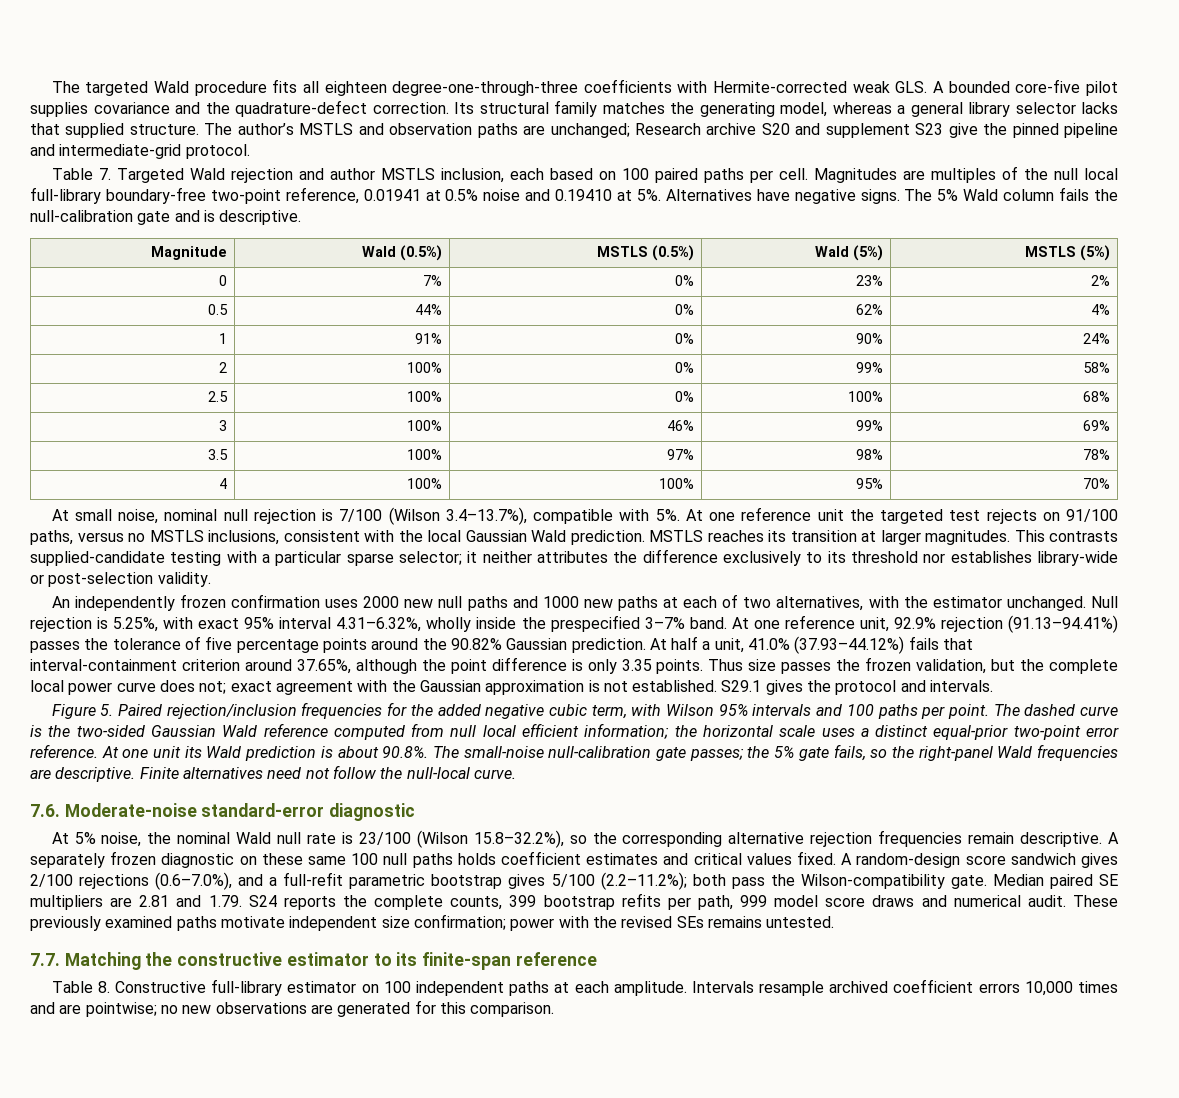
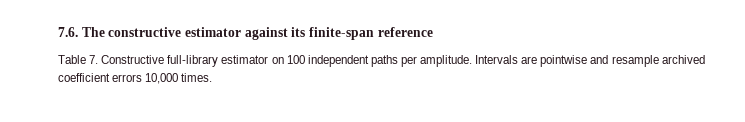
[51,79,1119,96] [30,100,1118,117] [30,123,1119,138] [30,144,250,159] [51,166,1119,183] [30,187,1119,204] [30,210,302,225] [151,246,228,260] [362,245,443,261] [597,245,695,261] [815,245,884,261] [1025,245,1111,261] [219,275,228,286] [423,275,443,286] [675,275,695,286] [856,275,884,286] [1091,275,1111,286] [208,304,229,315] [415,304,443,315] [675,304,695,315] [856,304,884,315] [1091,304,1111,315] [219,333,228,344] [415,333,443,344] [675,333,695,344] [856,333,884,344] [1083,333,1111,344] [219,362,228,373] [407,362,443,373] [675,362,695,373] [856,362,884,373] [1083,362,1111,373] [208,391,229,402] [407,391,443,402] [675,391,695,402] [848,391,884,402] [1083,391,1111,402] [219,420,228,431] [407,420,443,431] [667,420,695,431] [856,420,884,431] [1083,420,1111,431] [208,449,229,460] [407,449,443,460] [667,449,695,460] [856,449,884,460] [1083,449,1111,460] [219,478,228,489] [407,478,443,489] [659,478,695,489] [856,478,884,489] [1083,478,1111,489] [51,507,1119,525] [30,530,1118,545] [30,549,1119,566] [30,572,211,587] [51,594,1118,611] [30,615,1118,633] [30,636,974,654] [30,657,1119,674] [30,680,994,695] [51,702,1118,719] [30,723,1119,740] [30,744,1118,761] [30,765,516,782] [30,803,416,821] [51,830,1120,848] [30,851,1119,868] [30,872,1118,890] [30,893,1118,910] [30,914,835,931] [30,952,173,970] The targeted Wald procedure fits all eighteen degree-one-through-three coefficients with Hermite-corrected weak GLS. A bounded core-five pilot supplies covariance and the quadrature-defect correction. Its structural family matches the generating model, whereas a general library selector lacks that supplied structure. The author’s MSTLS and observation paths are unchanged; Research archive S20 and supplement S23 give the pinned pipeline and intermediate-grid protocol. // Table 7. Targeted Wald rejection and author MSTLS inclusion, each based on 100 paired paths per cell. Magnitudes are multiples of the null local full-library boundary-free two-point reference, 0.01941 at 0.5% noise and 0.19410 at 5%. Alternatives have negative signs. The 5% Wald column fails the null-calibration gate and is descriptive. // Magnitude | Wald (0.5%) | MSTLS (0.5%) | Wald (5%) | MSTLS (5%) // 0 | 7% | 0% | 23% | 2% // 0.5 | 44% | 0% | 62% | 4% // 1 | 91% | 0% | 90% | 24% // 2 | 100% | 0% | 99% | 58% // 2.5 | 100% | 0% | 100% | 68% // 3 | 100% | 46% | 99% | 69% // 3.5 | 100% | 97% | 98% | 78% // 4 | 100% | 100% | 95% | 70% // At small noise, nominal null rejection is 7/100 (Wilson 3.4–13.7%), compatible with 5%. At one reference unit the targeted test rejects on 91/100 paths, versus no MSTLS inclusions, consistent with the local Gaussian Wald prediction. MSTLS reaches its transition at larger magnitudes. This contrasts supplied-candidate testing with a particular sparse selector; it neither attributes the difference exclusively to its threshold nor establishes library-wide or post-selection validity. // An independently frozen confirmation uses 2000 new null paths and 1000 new paths at each of two alternatives, with the estimator unchanged. Null rejection is 5.25%, with exact 95% interval 4.31–6.32%, wholly inside the prespecified 3–7% band. At one reference unit, 92.9% rejection (91.13–94.41%) passes the tolerance of five percentage points around the 90.82% Gaussian prediction. At half a unit, 41.0% (37.93–44.12%) fails that interval-containment criterion around 37.65%, although the point difference is only 3.35 points. Thus size passes the frozen validation, but the complete local power curve does not; exact agreement with the Gaussian approximation is not established. S29.1 gives the protocol and intervals. // Figure 5. Paired rejection/inclusion frequencies for the added negative cubic term, with Wilson 95% intervals and 100 paths per point. The dashed curve is the two-sided Gaussian Wald reference computed from null local efficient information; the horizontal scale uses a distinct equal-prior two-point error reference. At one unit its Wald prediction is about 90.8%. The small-noise null-calibration gate passes; the 5% gate fails, so the right-panel Wald frequencies are descriptive. Finite alternatives need not follow the null-local curve. // 7.6. Moderate-noise standard-error diagnostic // At 5% noise, the nominal Wald null rate is 23/100 (Wilson 15.8–32.2%), so the corresponding alternative rejection frequencies remain descriptive. A separately frozen diagnostic on these same 100 null paths holds coefficient estimates and critical values fixed. A random-design score sandwich gives 2/100 rejections (0.6–7.0%), and a full-refit parametric bootstrap gives 5/100 (2.2–11.2%); both pass the Wilson-compatibility gate. Median paired SE multipliers are 2.81 and 1.79. S24 reports the complete counts, 399 bootstrap refits per path, 999 model score draws and numerical audit. These previously examined paths motivate independent size confirmation; power with the revised SEs remains untested. // 7.7. Matching the -> [58,27,105,37] 7.6. The
[373,953,392,966] to -> [244,27,288,40] against
[97,981,110,993] 8. -> [89,55,99,64] 7.
[554,981,754,996] at each amplitude. Intervals -> [400,55,609,67] per amplitude. Intervals are pointwise and
[1077,981,1118,993] [30,1000,555,1017] times and are pointwise; no new observations are generated for this comparison. -> [181,73,213,82] times.

